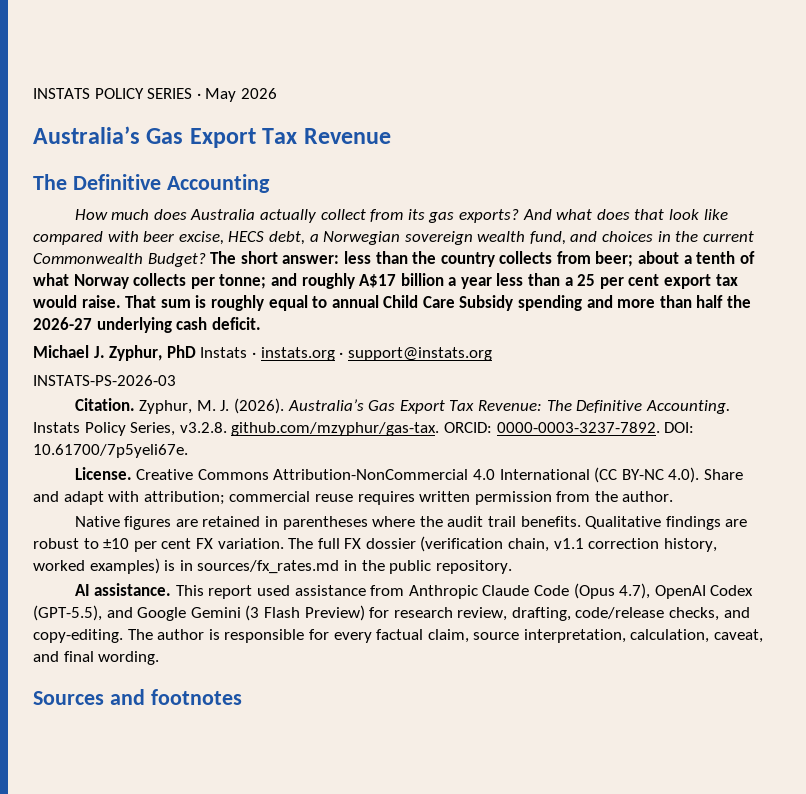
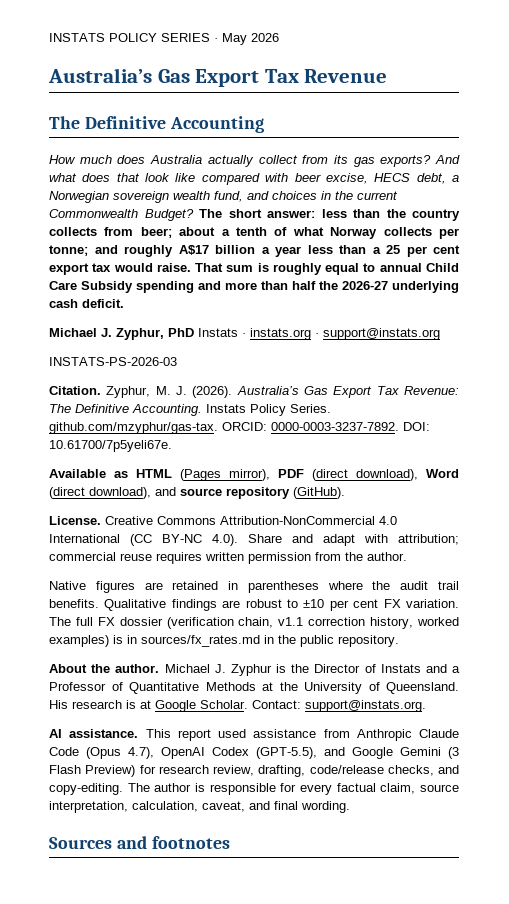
[130,422,227,436] Series, v3.2.8. -> [290,404,331,413] Series.
(188, 451) none -> [49,469,459,481] [49,487,345,499] // Available as HTML (Pages mirror), PDF (direct download), Word (direct download), and source repository (GitHub).
(512, 567) none -> [49,664,461,676] [49,682,459,694] [49,700,426,712] // About the author. Michael J. Zyphur is the Director of Instats and a Professor of Quantitative Methods at the University of Queensland. His research is at Google Scholar. Contact: support@instats.org.

